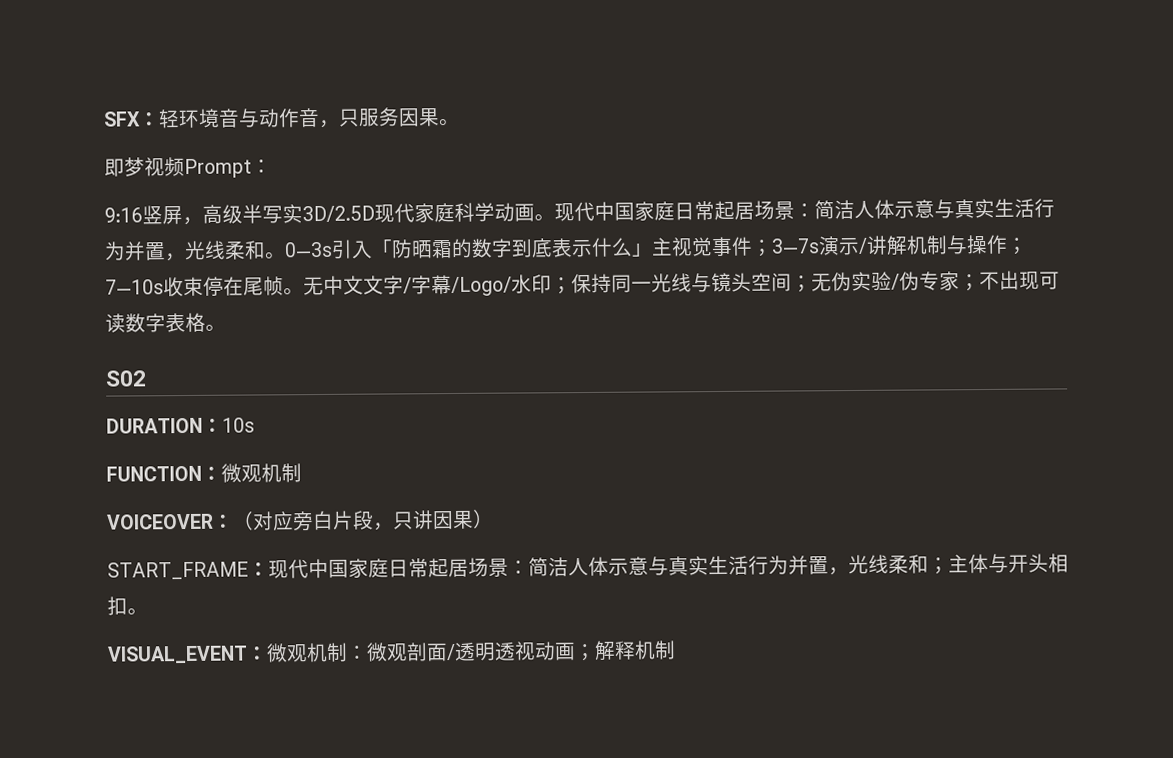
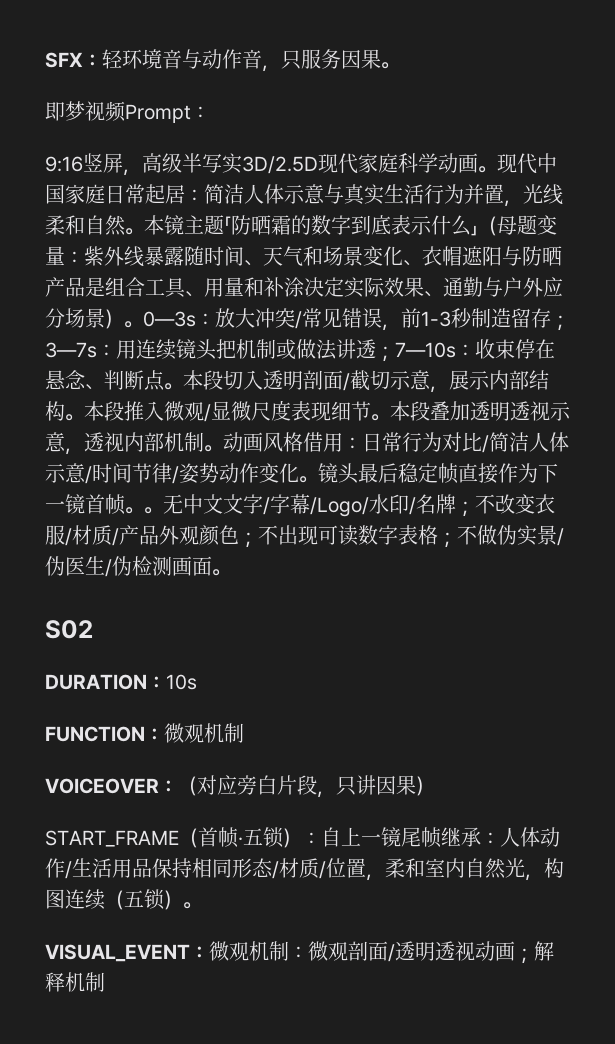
[754,200,795,220] 场景 -> (185, 194) none
[265,239,373,259] 。0—3s引入 -> [85,215,224,236] 自然。本镜主题
[651,234,1028,257] [105,276,284,298] 主视觉事件；3—7s演示/讲解机制与操作；7—10s收束停在尾帧 -> [478,215,557,236] [45,246,562,267] [45,277,563,298] [45,308,570,331] [45,339,555,362] [45,370,549,393] [45,400,571,422] [45,432,569,455] [45,463,558,484] [45,494,144,515] （母题变量：紫外线暴露随时间、天气和场景变化、衣帽遮阳与防晒产品是组合工具、用量和补涂决定实际效果、通勤与户外应分场景）。0—3s：放大冲突/常见错误，前1-3秒制造留存；3—7s：用连续镜头把机制或做法讲透；7—10s：收束停在悬念、判断点。本段切入透明剖面/截切示意，展示内部结构。本段推入微观/显微尺度表现细节。本段叠加透明透视示意，透视内部机制。动画风格借用：日常行为对比/简洁人体示意/时间节律/姿势动作变化。镜头最后稳定帧直接作为下一镜首帧。
[551,271,960,295] ；保持同一光线与镜头空间；无伪实验/伪专家 -> [409,494,555,517] [45,525,239,546] /名牌；不改变衣服/材质/产品外观颜色
(206, 322) none -> [438,525,564,548] [45,556,212,577] ；不做伪实景/伪医生/伪检测画面
[248,553,1069,579] [107,596,128,616] ：现代中国家庭日常起居场景：简洁人体示意与真实生活行为并置，光线柔和；主体与开头相扣 -> [179,827,560,848] [45,858,564,881] [45,889,183,910] （首帧·五锁）：自上一镜尾帧继承：人体动作/生活用品保持相同形态/材质/位置，柔和室内自然光，构图连续（五锁）

